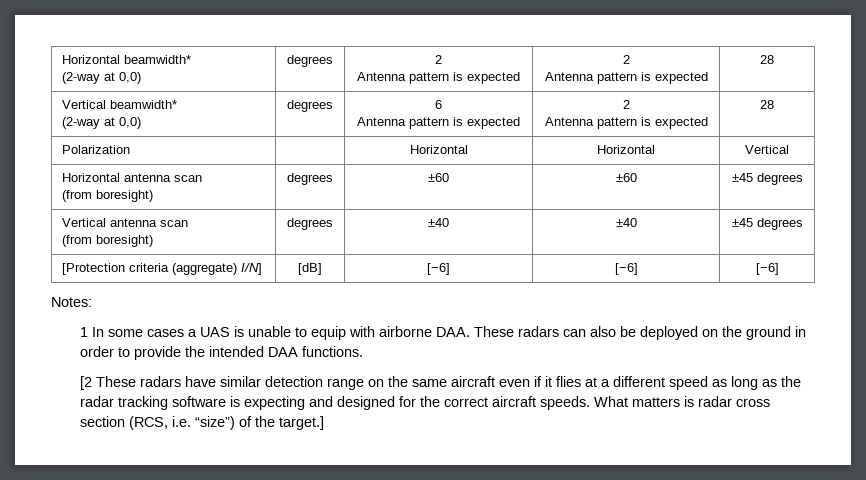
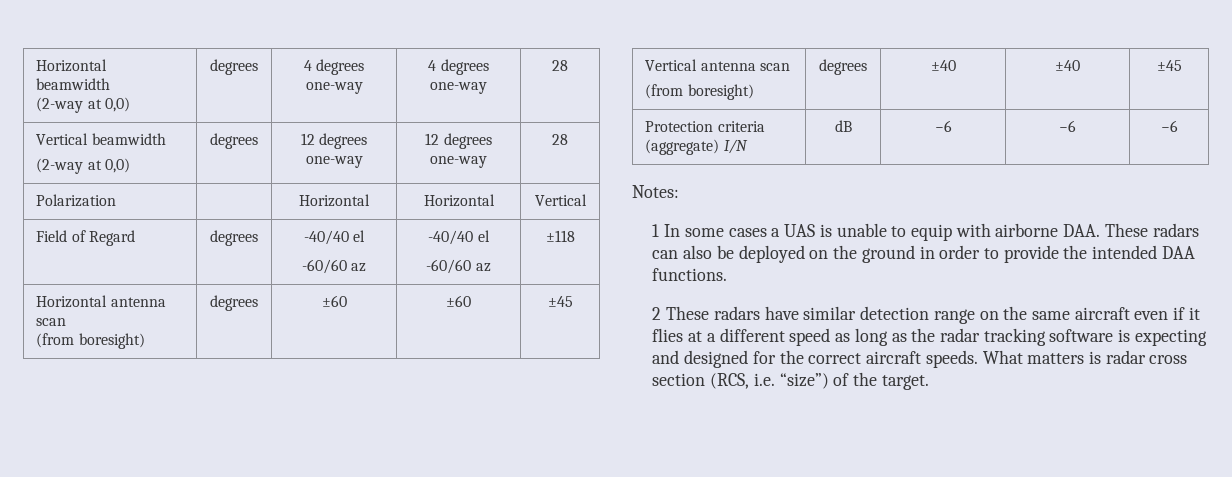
[61,55,191,64] [61,72,141,84] [287,55,333,67] [435,55,442,64] [357,72,520,84] [622,55,630,64] [544,72,708,84] Horizontal beamwidth* // (2-way at 0,0) | degrees | 2 // Antenna pattern is expected | 2 // Antenna pattern is expected -> [36,59,108,72] [36,78,111,90] [36,97,130,113] [210,59,258,75] [303,59,365,75] [305,82,363,94] [428,59,489,75] [430,82,488,94] Horizontal beamwidth // (2-way at 0,0) | degrees | 4 degrees one-way | 4 degrees one-way
[109,100,177,109] [61,117,141,129] [287,100,333,112] [435,100,442,109] [357,117,520,129] [622,100,630,109] [544,117,708,129] beamwidth* // (2-way at 0,0) | degrees | 6 // Antenna pattern is expected | 2 // Antenna pattern is expected -> [91,133,166,145] [36,158,130,174] [210,133,258,149] [300,133,368,149] [305,156,363,168] [425,133,492,149] [430,156,488,168] beamwidth // (2-way at 0,0) | degrees | 12 degrees one-way | 12 degrees one-way
(789, 149) none -> [36,230,135,246] [210,230,258,246] [303,230,366,245] [301,259,367,274] [428,230,490,245] [426,259,491,274] [545,230,575,242] // Field of Regard | degrees | -40/40 el // -60/60 az | -40/40 el // -60/60 az | ±118
[756,173,803,185] degrees -> (573, 301) none
[756,218,803,230] [61,263,262,275] [298,263,322,275] [427,263,450,275] [614,263,638,275] [755,263,779,275] degrees // [Protection criteria (aggregate) I/N] | [dB] | [−6] | [−6] | [−6] -> [645,121,765,132] [645,139,748,155] [834,120,852,132] [934,120,952,132] [1059,120,1076,132] [1160,120,1178,132] // Protection criteria (aggregate) I/N | dB | −6 | −6 | −6
[79,376,92,390] [2 -> [652,307,662,320] 2
[278,416,324,430] target.] -> [881,375,929,390] target.

